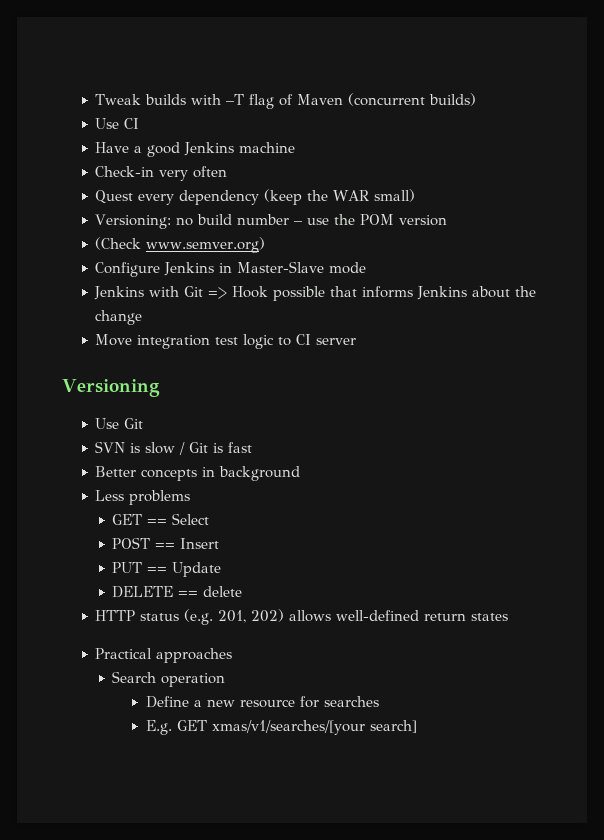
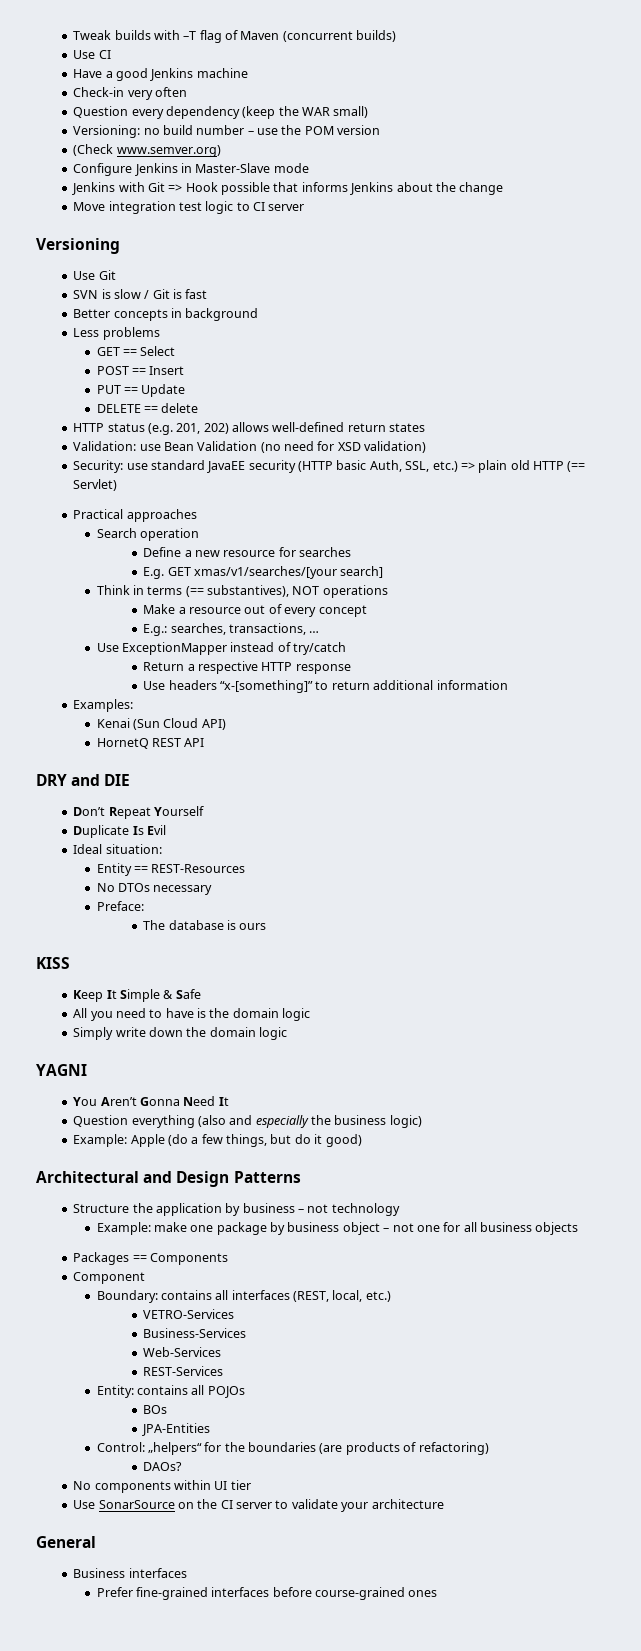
[95,190,134,204] Quest -> [73,106,129,118] Question
(509, 617) none -> [73,441,427,453] [73,460,586,473] [73,479,118,491] // Validation: use Bean Validation (no need for XSD validation) // Security: use standard JavaEE security (HTTP basic Auth, SSL, etc.) => plain old HTTP (== Servlet)
(417, 726) none -> [96,585,388,598] [143,604,367,617] [143,623,320,636] [96,642,347,655] [143,661,351,674] [143,680,508,693] [73,699,134,712] [96,718,226,730] [96,738,205,749] [36,774,131,786] [73,806,204,819] [73,825,166,838] [73,844,162,854] [96,863,246,876] [96,883,213,895] [96,901,144,911] [143,920,267,930] [36,957,70,969] [73,989,201,1002] [73,1008,311,1021] [73,1027,288,1040] [36,1064,87,1076] [73,1096,229,1106] [73,1115,422,1128] [73,1134,362,1147] [36,1171,301,1187] [73,1203,400,1216] [96,1222,579,1235] [73,1252,228,1265] [73,1272,146,1284] [96,1290,391,1303] [143,1309,235,1319] [143,1328,247,1338] [143,1347,222,1357] [143,1366,224,1376] [96,1385,245,1398] [143,1405,168,1414] [142,1423,211,1436] [96,1442,489,1455] [143,1462,183,1471] [73,1480,251,1493] [73,1499,444,1512] [36,1536,96,1548] [73,1568,187,1578] [96,1587,438,1600] // Think in terms (== substantives), NOT operations // Make a resource out of every concept // E.g.: searches, transactions, … // Use ExceptionMapper instead of try/catch // Return a respective HTTP response // Use headers “x-[something]” to return additional information // Examples: // Kenai (Sun Cloud API) // HornetQ REST API // DRY and DIE // Don’t Repeat Yourself // Duplicate Is Evil // Ideal situation: // Entity == REST-Resources // No DTOs necessary // Preface: // The database is ours // KISS // Keep It Simple & Safe // All you need to have is the domain logic // Simply write down the domain logic // YAGNI // You Aren’t Gonna Need It // Question everything (also and especially the business logic) // Example: Apple (do a few things, but do it good) // Architectural and Design Patterns // Structure the application by business – not technology // Example: make one package by business object – not one for all business objects // Packages == Components // Component // Boundary: contains all interfaces (REST, local, etc.) // VETRO-Services // Business-Services // Web-Services // REST-Services // Entity: contains all POJOs // BOs // JPA-Entities // Control: „helpers“ for the boundaries (are products of refactoring) // DAOs? // No components within UI tier // Use SonarSource on the CI server to validate your architecture // General // Business interfaces // Prefer fine-grained interfaces before course-grained ones

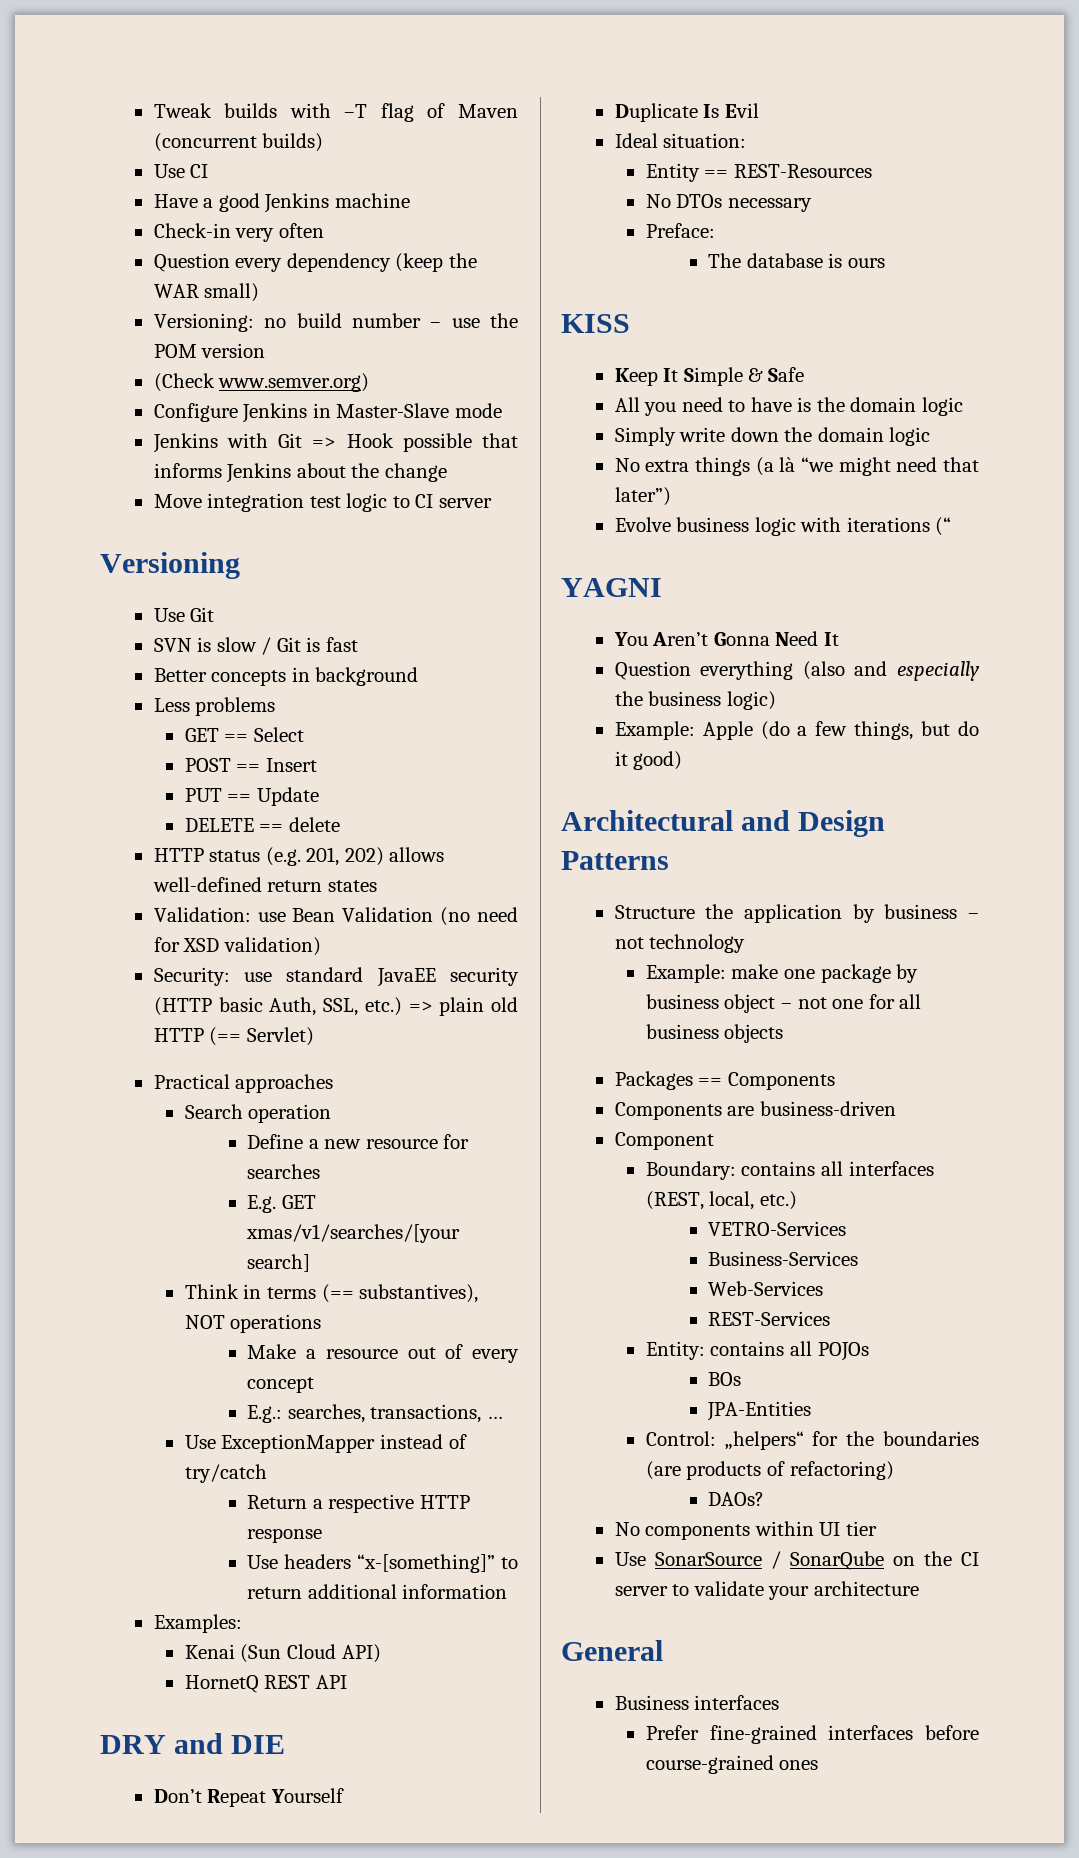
(288, 1033) none -> [614,457,979,476] [614,487,671,506] [614,517,952,536] // No extra things (a là “we might need that later”) // Evolve business logic with iterations (“
(228, 1259) none -> [614,1101,896,1120] // Components are business-driven
(175, 1504) none -> [770,1551,884,1570] / SonarQube

